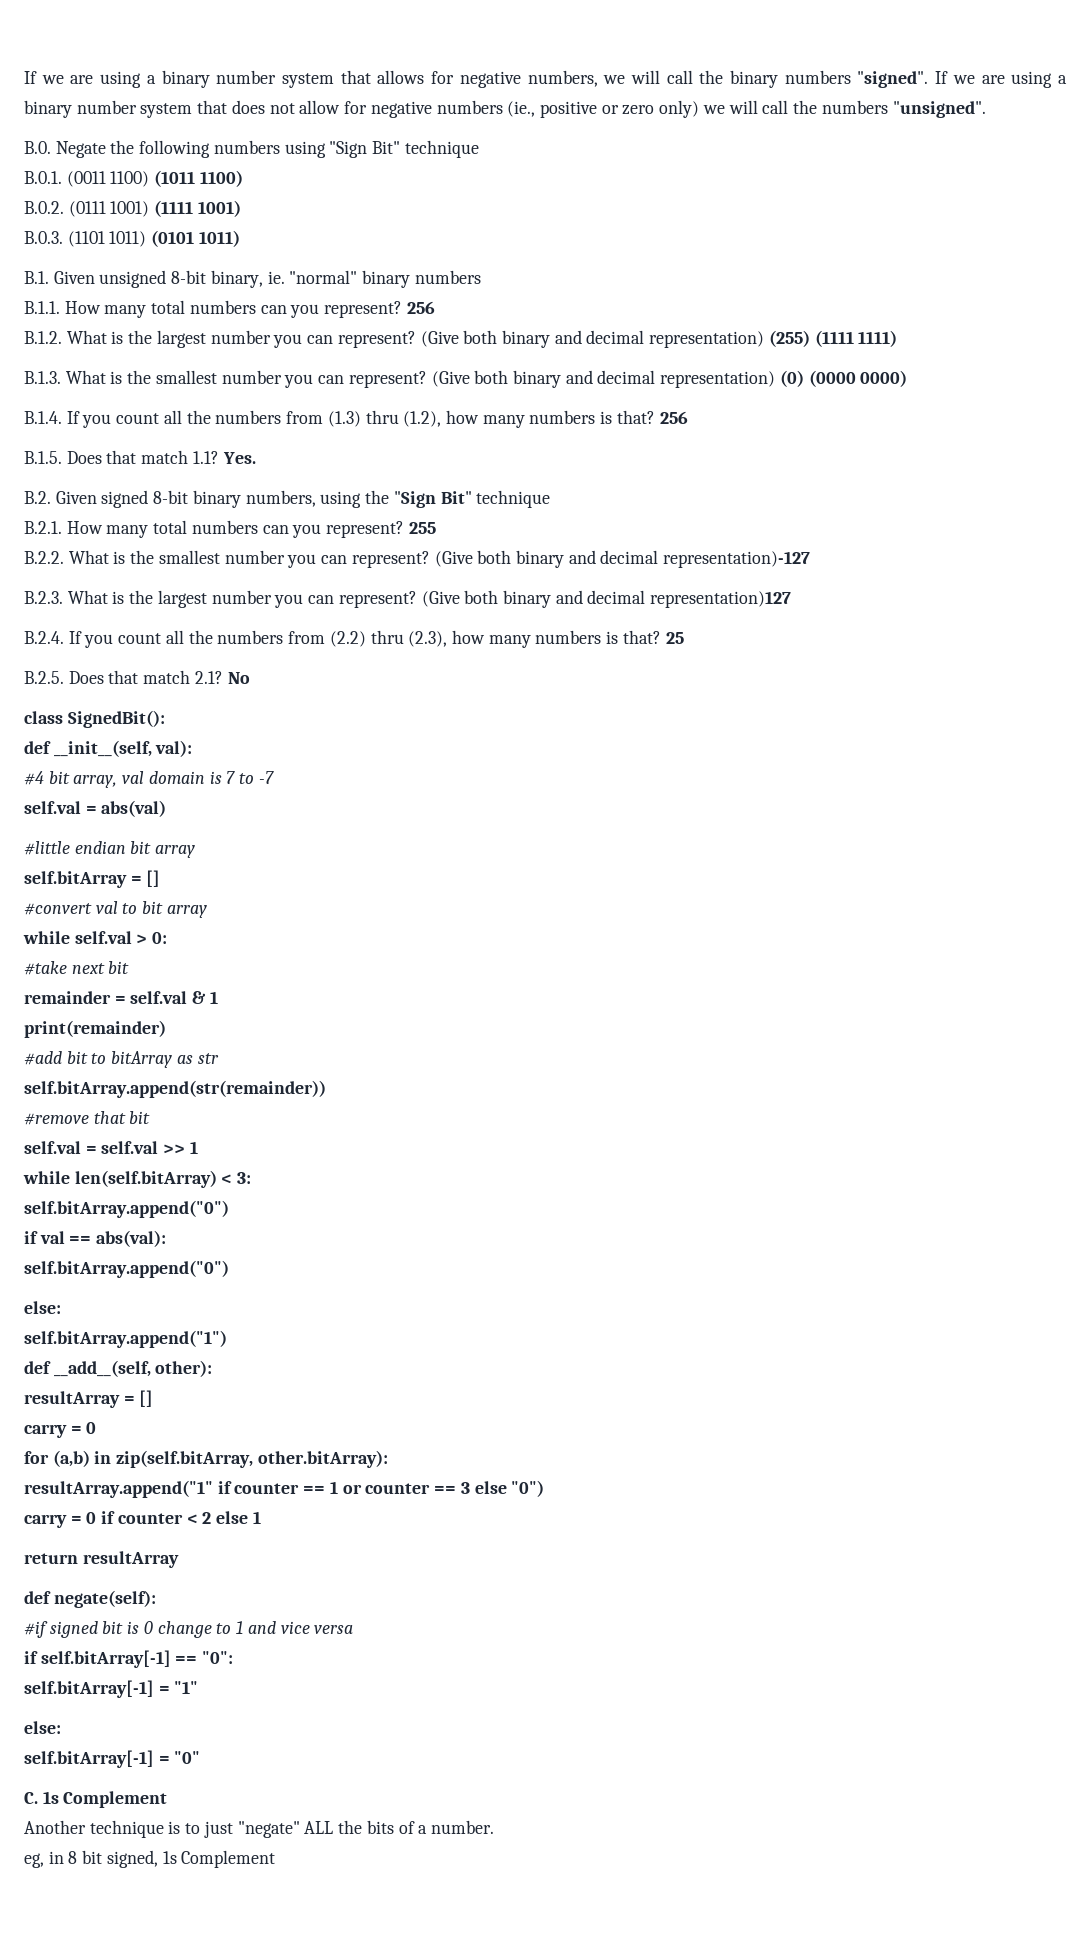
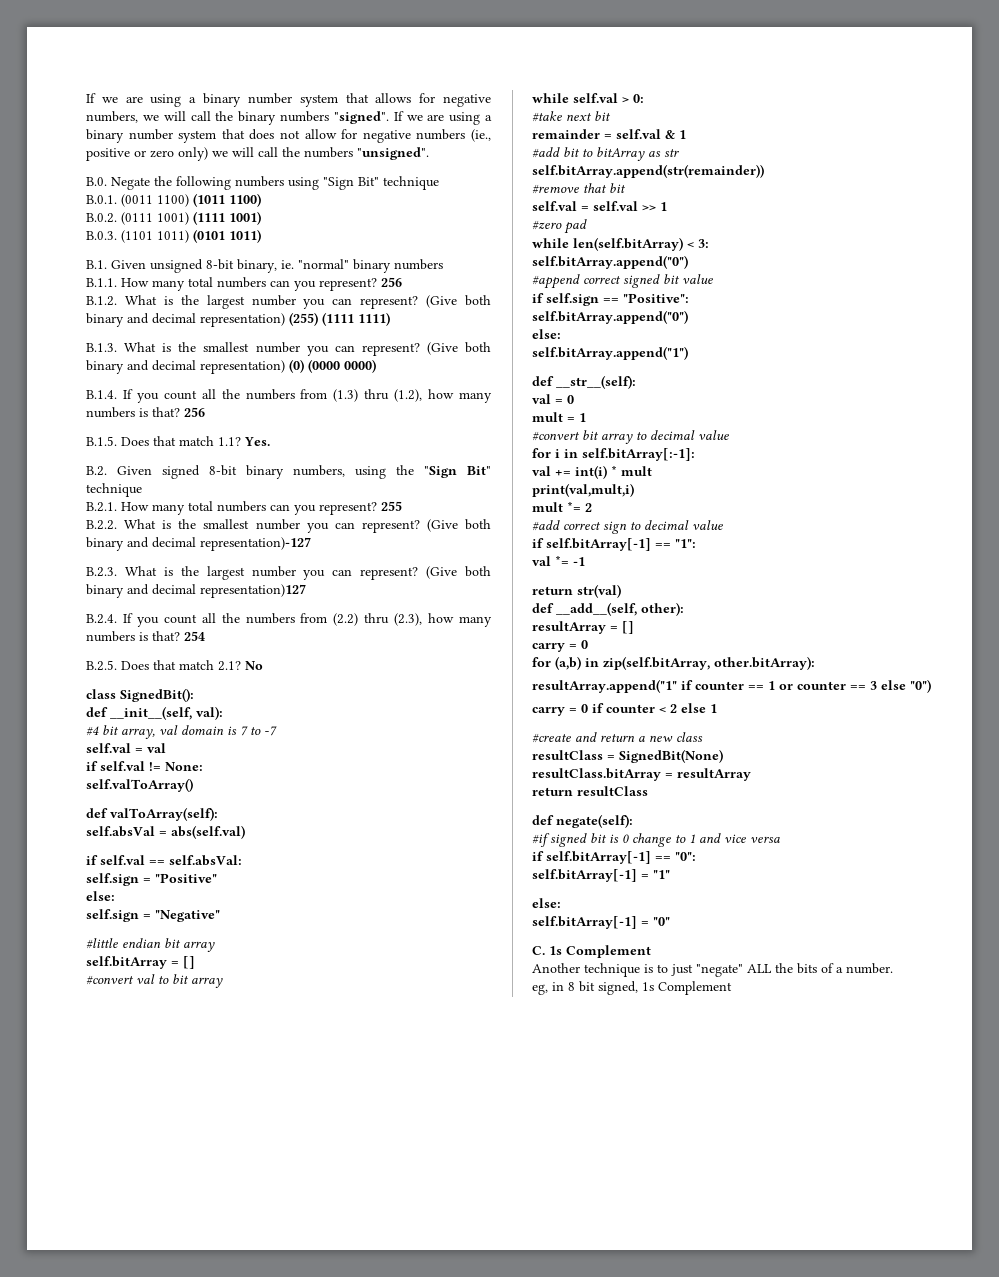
[665,632,684,644] 25 -> [184,631,205,641] 254
[101,800,167,817] abs(val) -> [147,743,166,753] [86,761,203,771] [86,778,193,792] [86,807,218,821] [86,825,245,839] [86,855,242,866] [86,873,217,886] [86,891,115,901] [86,909,220,922] val // if self.val != None: // self.valToArray() // def valToArray(self): // self.absVal = abs(self.val) // if self.val == self.absVal: // self.sign = "Positive" // else: // self.sign = "Negative"
[24,1020,166,1038] // print(remainder) -> (686, 134) none
(198, 1147) none -> [532,219,587,234] // #zero pad
[24,1230,167,1247] [24,1260,229,1278] [24,1301,61,1314] [24,1330,227,1348] if val == abs(val): // self.bitArray.append("0") // else: // self.bitArray.append("1") -> [532,274,713,289] [532,293,689,306] [532,310,688,324] [532,329,561,339] [532,346,688,360] [532,375,636,389] [532,394,574,404] [532,412,586,422] [532,430,729,444] [532,448,695,461] [532,465,652,479] [532,483,634,497] [532,501,592,512] [532,520,723,534] [532,538,696,551] [532,555,585,566] [532,584,621,598] #append correct signed bit value // if self.sign == "Positive": // self.bitArray.append("0") // else: // self.bitArray.append("1") // def __str__(self): // val = 0 // mult = 1 // #convert bit array to decimal value // for i in self.bitArray[:-1]: // val += int(i) * mult // print(val,mult,i) // mult *= 2 // #add correct sign to decimal value // if self.bitArray[-1] == "1": // val *= -1 // return str(val)
[24,1551,179,1568] return resultArray -> [532,732,703,743] [532,749,723,763] [532,768,751,781] [532,786,648,796] #create and return a new class // resultClass = SignedBit(None) // resultClass.bitArray = resultArray // return resultClass

